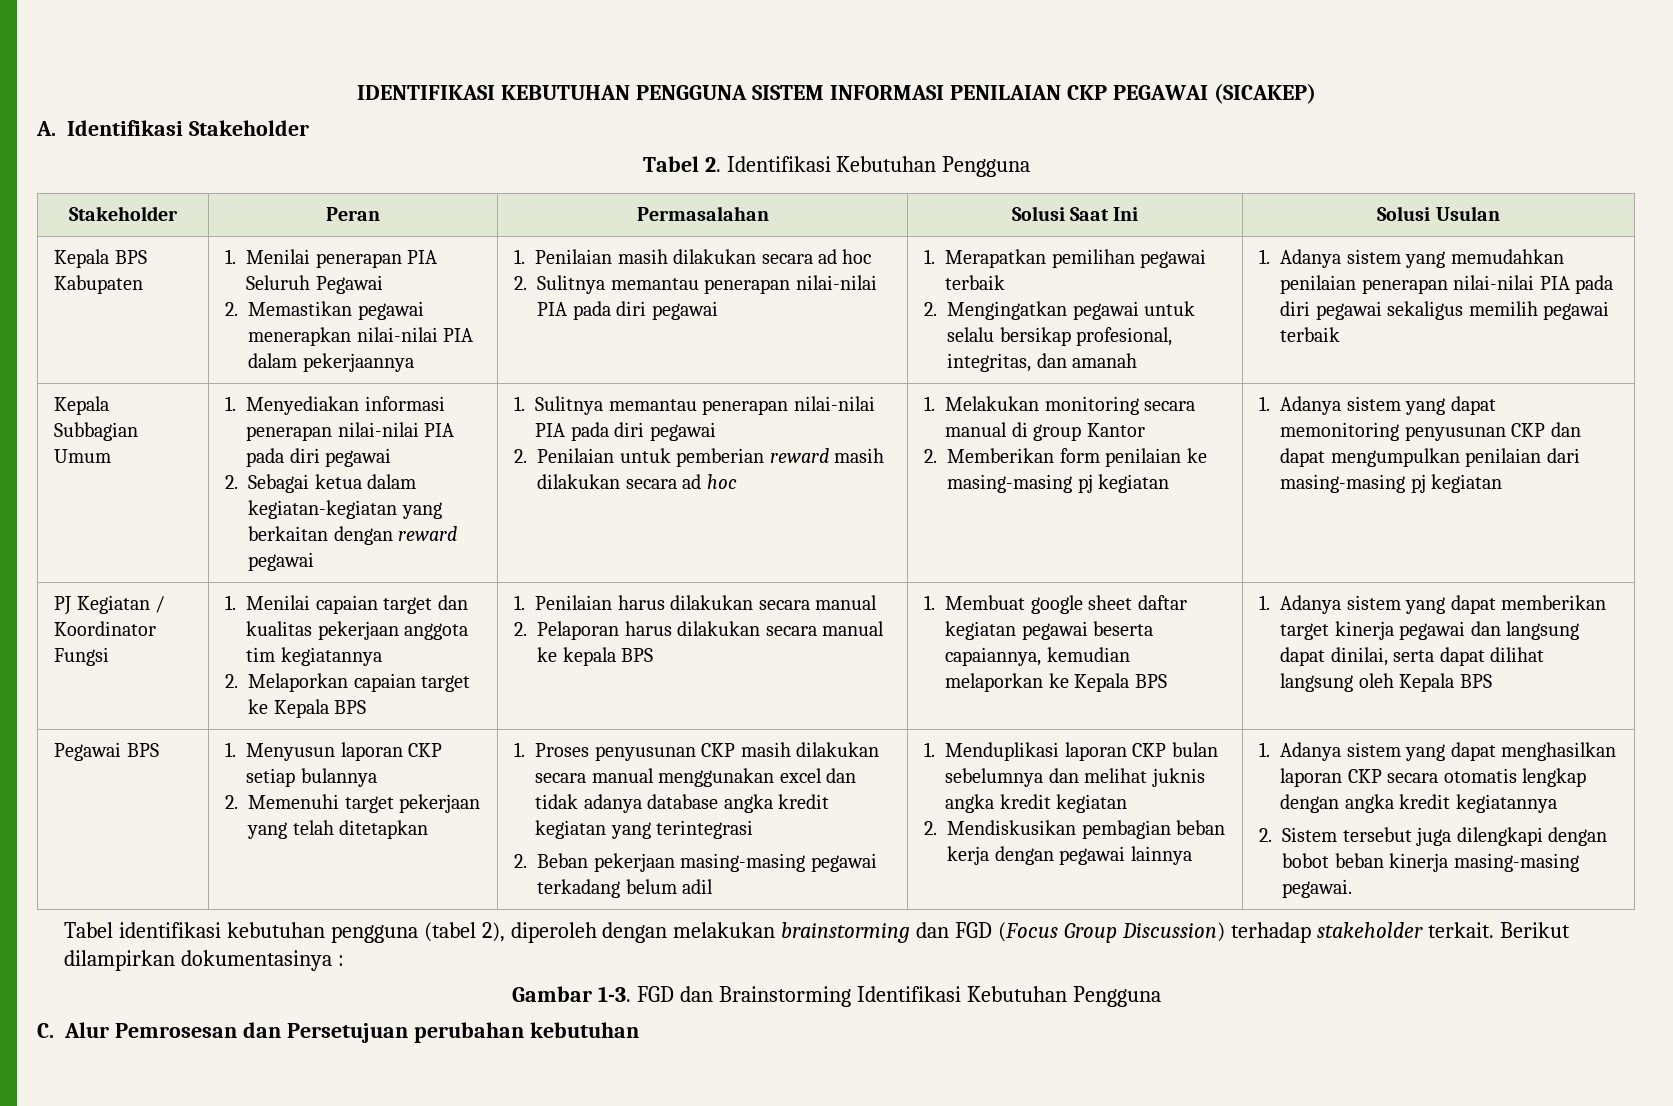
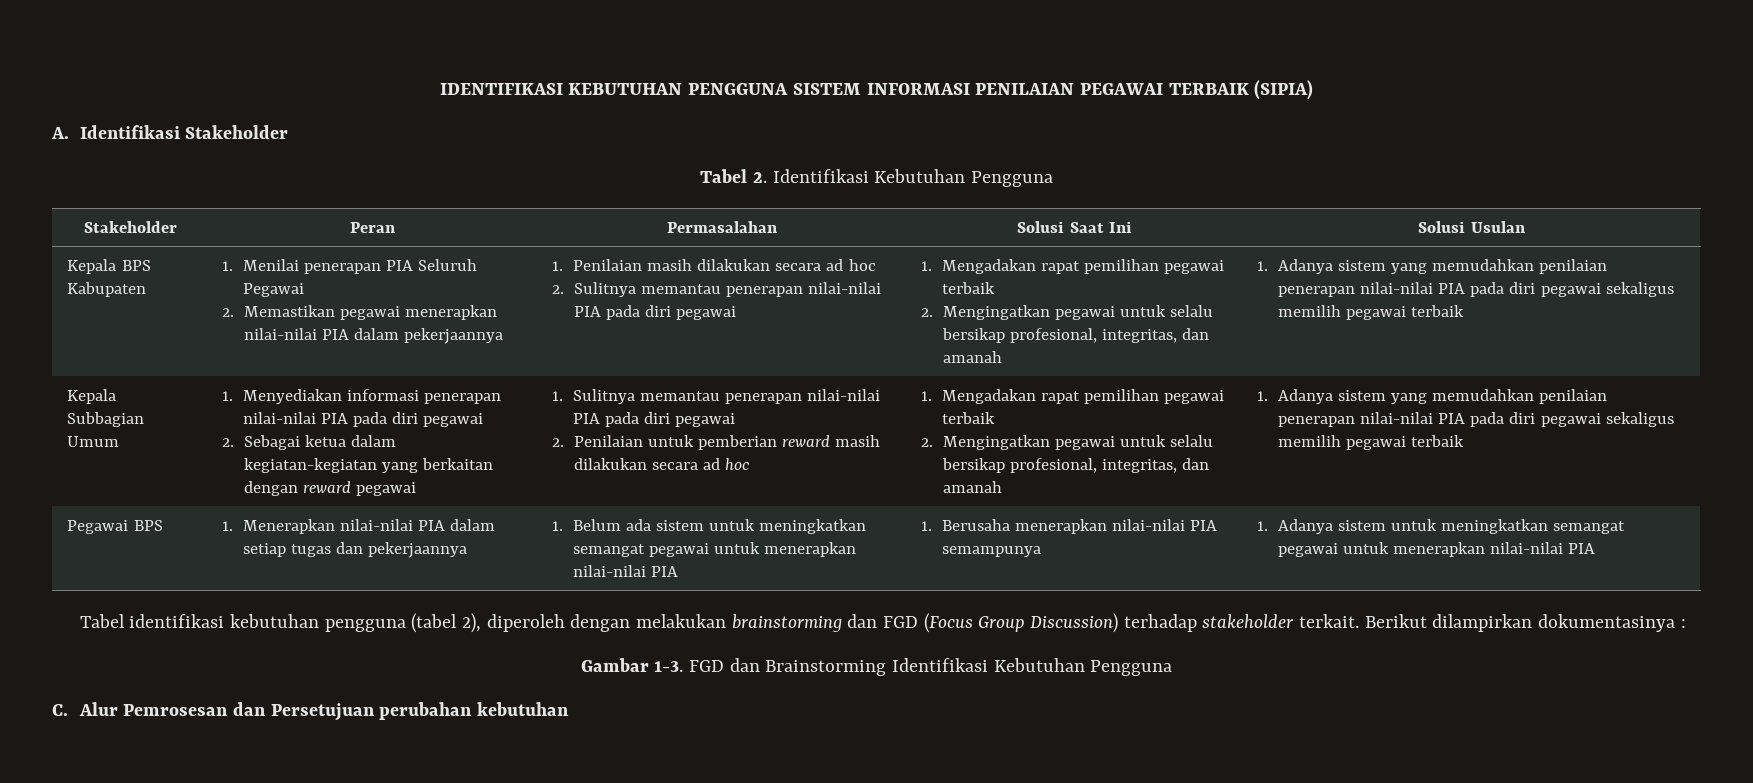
[1066,83,1316,104] CKP PEGAWAI (SICAKEP) -> [1079,80,1314,100] PEGAWAI TERBAIK (SIPIA)
[945,249,1047,268] Merapatkan -> [941,259,1081,274] Mengadakan rapat
[945,396,1196,415] [945,422,1145,441] [924,448,1207,467] [947,474,1170,493] [1259,396,1496,415] [1280,422,1581,441] [1280,448,1580,467] [1280,474,1503,493] [54,595,166,615] [54,621,157,636] [54,647,110,666] [225,595,468,614] [246,621,469,640] [246,647,382,666] [225,673,471,692] [248,699,367,718] [514,595,878,610] [514,621,885,640] [537,647,654,666] [924,595,1187,614] [945,621,1154,640] [945,647,1130,666] [945,673,1167,692] [1259,595,1607,614] [1280,621,1580,640] [1280,647,1545,666] [1280,673,1492,692] [54,742,159,761] [225,742,443,761] [246,768,377,787] [225,794,481,813] [247,820,429,839] [514,742,880,761] [535,768,857,787] [535,794,830,813] [535,820,754,839] [514,853,877,872] [537,879,714,898] [924,742,1218,761] [945,768,1205,787] [945,794,1128,813] [924,820,1226,839] [947,846,1192,865] [1259,742,1617,761] [1280,768,1587,787] [1280,794,1557,813] [1259,827,1608,846] [1282,853,1579,872] [1282,879,1353,898] Melakukan monitoring secara manual di group Kantor // 2. Memberikan form penilaian ke masing-masing pj kegiatan | 1. Adanya sistem yang dapat memonitoring penyusunan CKP dan dapat mengumpulkan penilaian dari masing-masing pj kegiatan // PJ Kegiatan / Koordinator Fungsi | 1. Menilai capaian target dan kualitas pekerjaan anggota tim kegiatannya // 2. Melaporkan capaian target ke Kepala BPS | 1. Penilaian harus dilakukan secara manual // 2. Pelaporan harus dilakukan secara manual ke kepala BPS | 1. Membuat google sheet daftar kegiatan pegawai beserta capaiannya, kemudian melaporkan ke Kepala BPS | 1. Adanya sistem yang dapat memberikan target kinerja pegawai dan langsung dapat dinilai, serta dapat dilihat langsung oleh Kepala BPS // Pegawai BPS | 1. Menyusun laporan CKP setiap bulannya // 2. Memenuhi target pekerjaan yang telah ditetapkan | 1. Proses penyusunan CKP masih dilakukan secara manual menggunakan excel dan tidak adanya database angka kredit kegiatan yang terintegrasi // 2. Beban pekerjaan masing-masing pegawai terkadang belum adil | 1. Menduplikasi laporan CKP bulan sebelumnya dan melihat juknis angka kredit kegiatan // 2. Mendiskusikan pembagian beban kerja dengan pegawai lainnya | 1. Adanya sistem yang dapat menghasilkan laporan CKP secara otomatis lengkap dengan angka kredit kegiatannya // 2. Sistem tersebut juga dilengkapi dengan bobot beban kinerja masing-masing pegawai. -> [941,389,1225,404] [941,412,995,424] [921,435,1214,450] [941,458,1210,473] [942,481,1002,493] [1257,389,1608,404] [1277,412,1674,427] [1277,435,1465,450] [67,520,163,534] [222,519,496,534] [242,542,468,558] [552,519,867,534] [572,542,857,557] [572,565,679,577] [921,519,1218,534] [941,546,1041,557] [1257,519,1626,534] [1277,542,1596,557] Mengadakan rapat pemilihan pegawai terbaik // 2. Mengingatkan pegawai untuk selalu bersikap profesional, integritas, dan amanah | 1. Adanya sistem yang memudahkan penilaian penerapan nilai-nilai PIA pada diri pegawai sekaligus memilih pegawai terbaik // Pegawai BPS | 1. Menerapkan nilai-nilai PIA dalam setiap tugas dan pekerjaannya | 1. Belum ada sistem untuk meningkatkan semangat pegawai untuk menerapkan nilai-nilai PIA | 1. Berusaha menerapkan nilai-nilai PIA semampunya | 1. Adanya sistem untuk meningkatkan semangat pegawai untuk menerapkan nilai-nilai PIA

